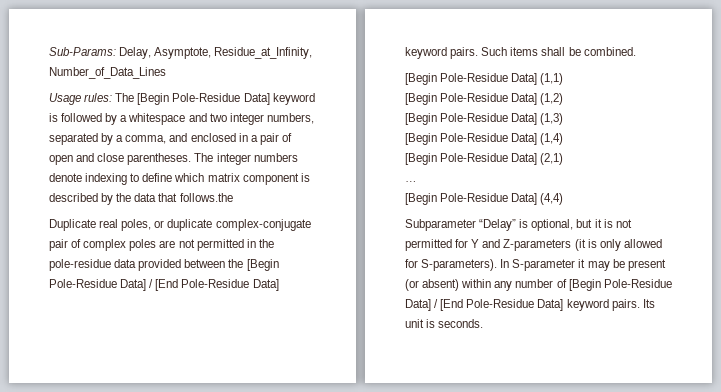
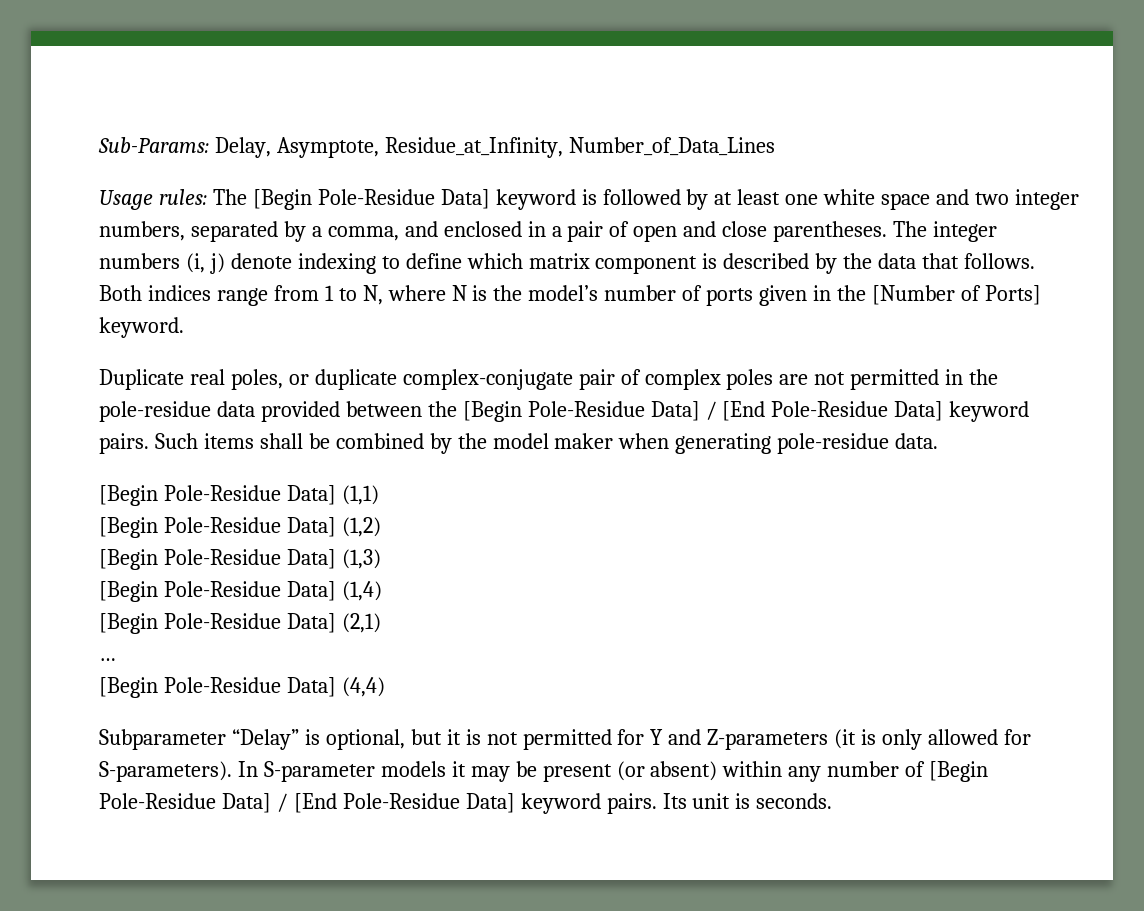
[120,113,186,125] a whitespace -> [714,189,931,210] at least one white space
(298, 157) none -> [185,253,225,274] (i, j)
[179,193,233,202] follows.the -> [964,253,1036,269] [99,285,1041,306] [99,317,184,338] follows. Both indices range from 1 to N, where N is the model’s number of ports given in the [Number of Ports] keyword.
[583,47,636,56] combined. -> [335,433,939,454] combined by the model maker when generating pole-residue data.
(576, 265) none -> [380,761,446,777] models

